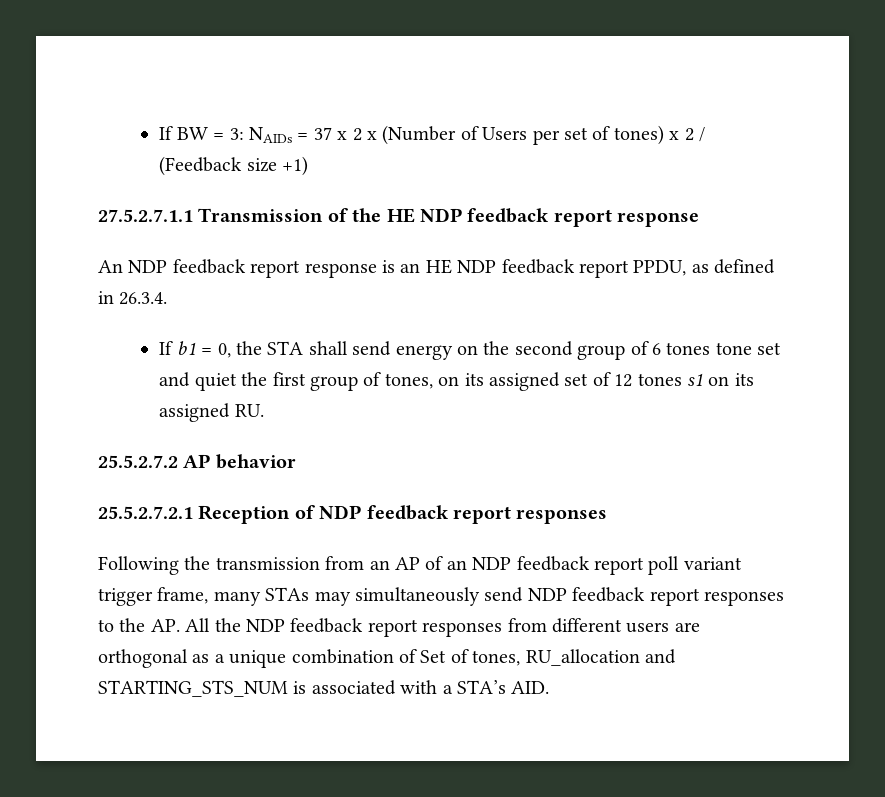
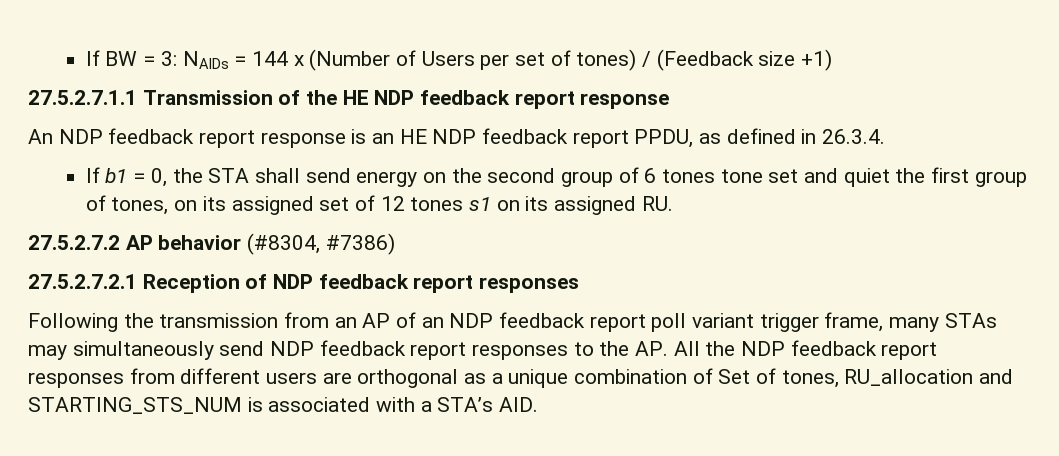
[313,127,362,141] 37 x 2 -> [251,51,288,66] 144
[669,128,694,141] x 2 -> (637, 60) none
[98,455,178,468] 25.5.2.7.2 -> [28,235,120,250] 27.5.2.7.2
[98,506,193,519] // 25.5.2.7.2.1 -> [247,233,395,255] [28,274,137,289] (#8304, #7386) // 27.5.2.7.2.1

